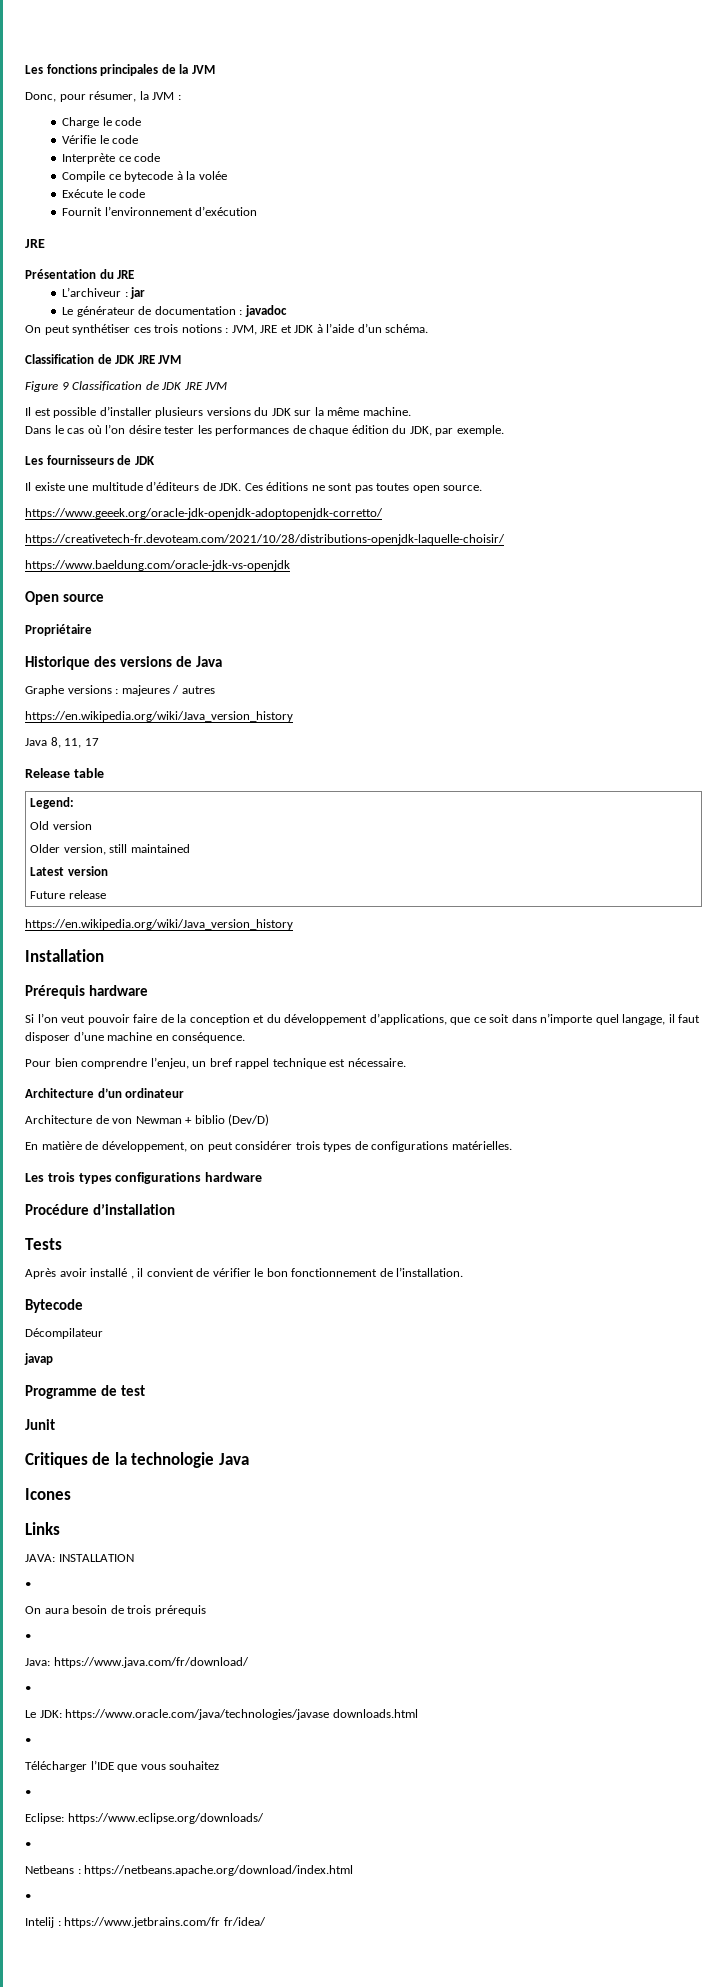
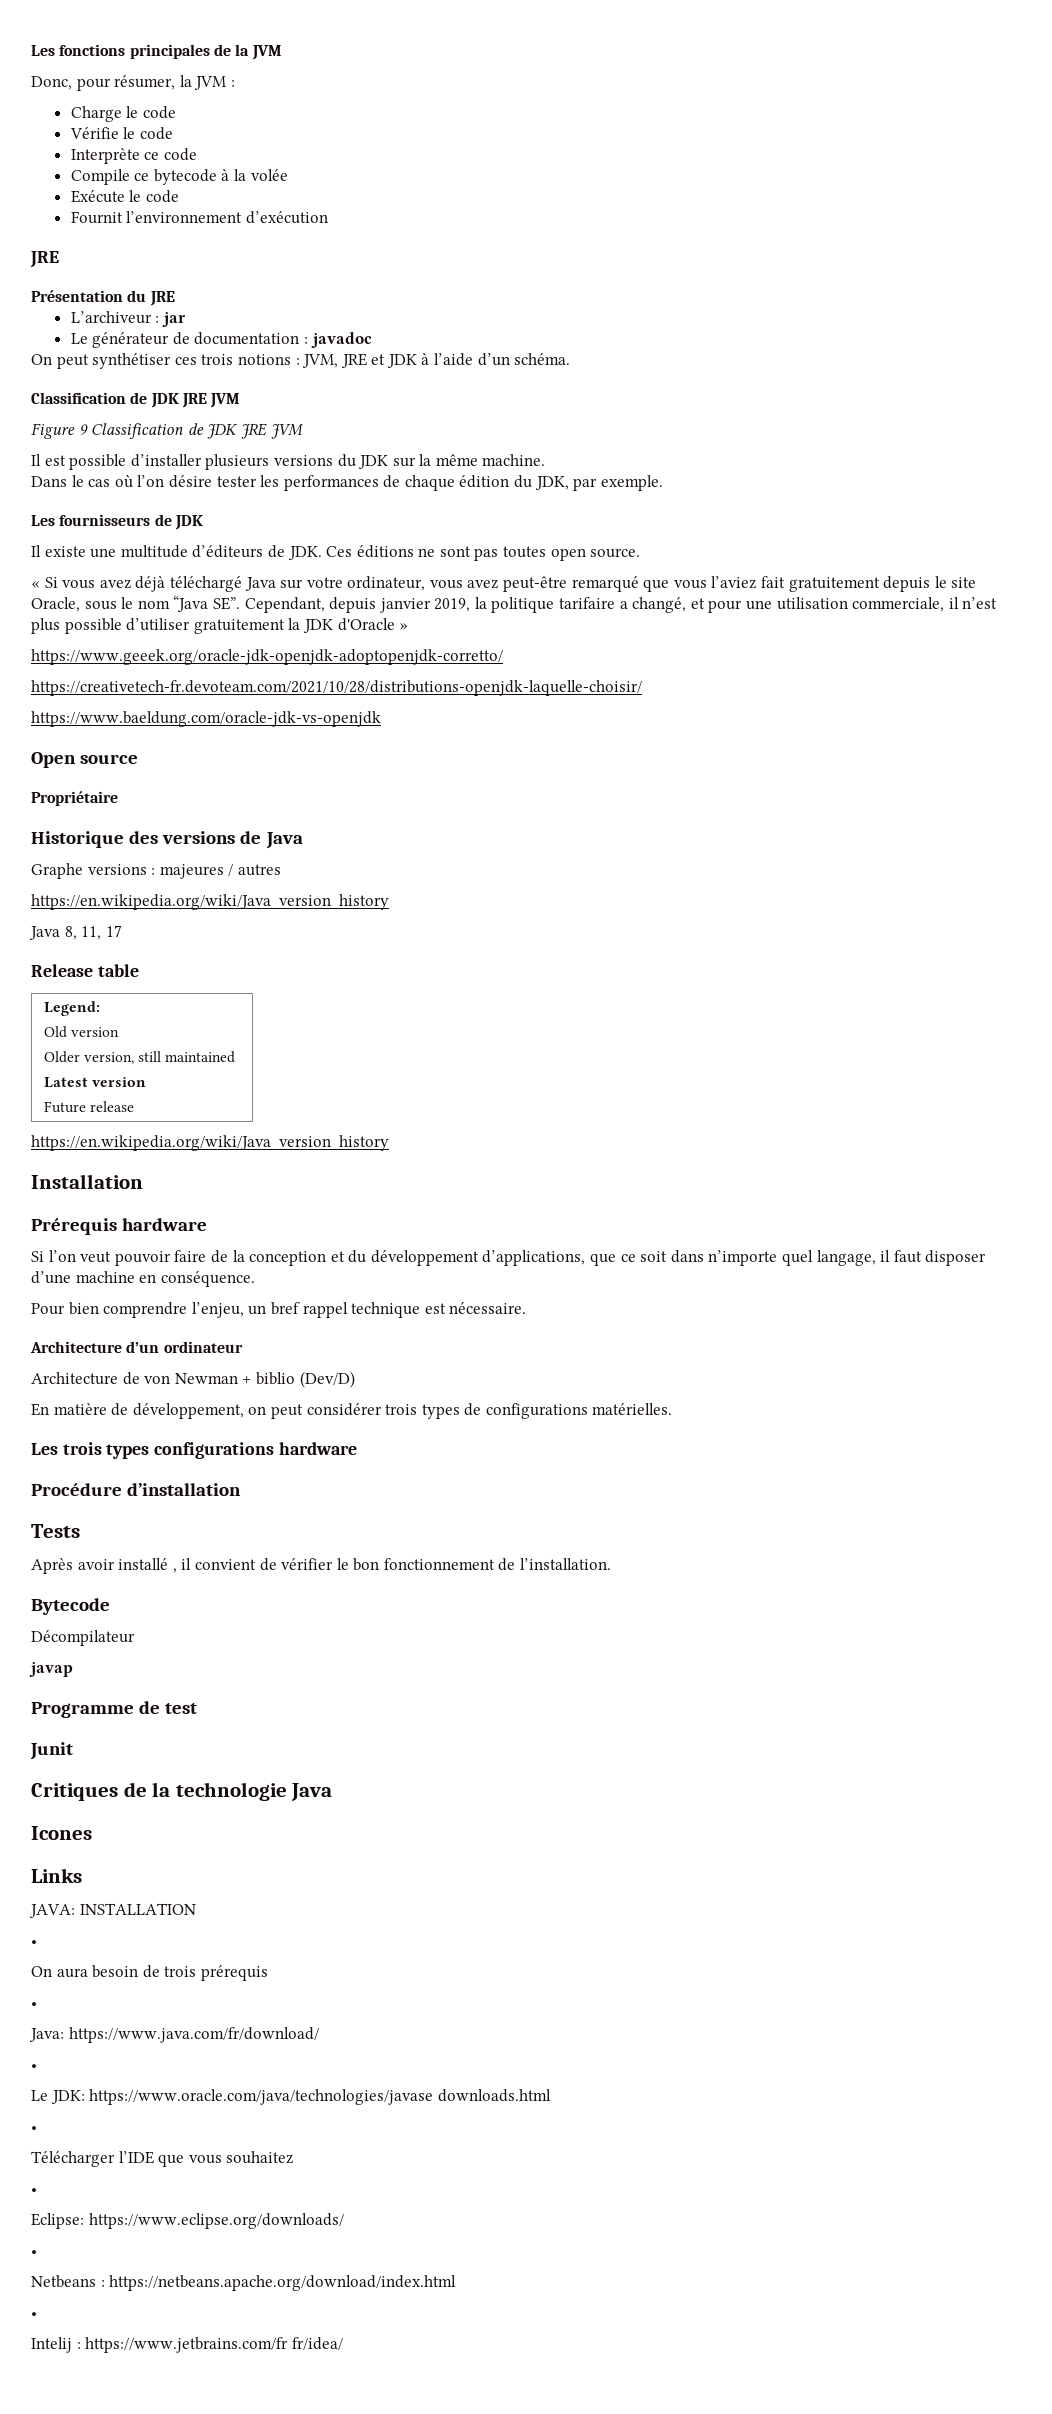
(483, 488) none -> [31,576,977,592] [31,595,998,613] [31,618,409,634] // « Si vous avez déjà téléchargé Java sur votre ordinateur, vous avez peut-être remarqué que vous l’aviez fait gratuitement depuis le site Oracle, sous le nom “Java SE”. Cependant, depuis janvier 2019, la politique tarifaire a changé, et pour une utilisation commerciale, il n’est plus possible d’utiliser gratuitement la JDK d'Oracle »

